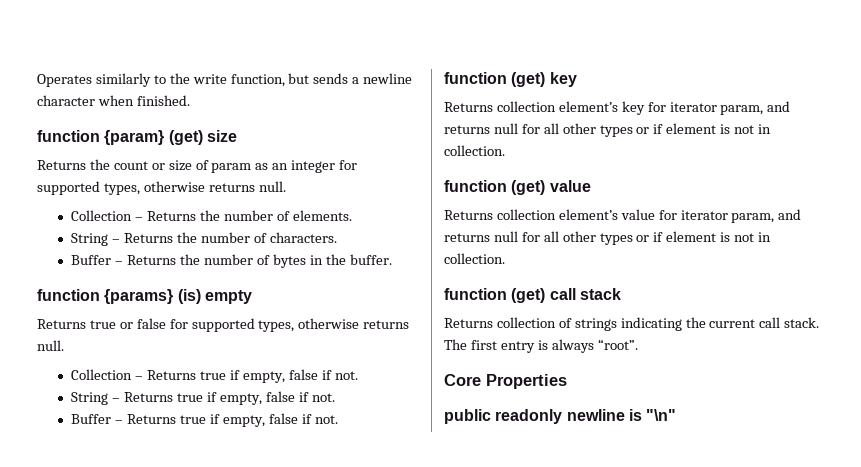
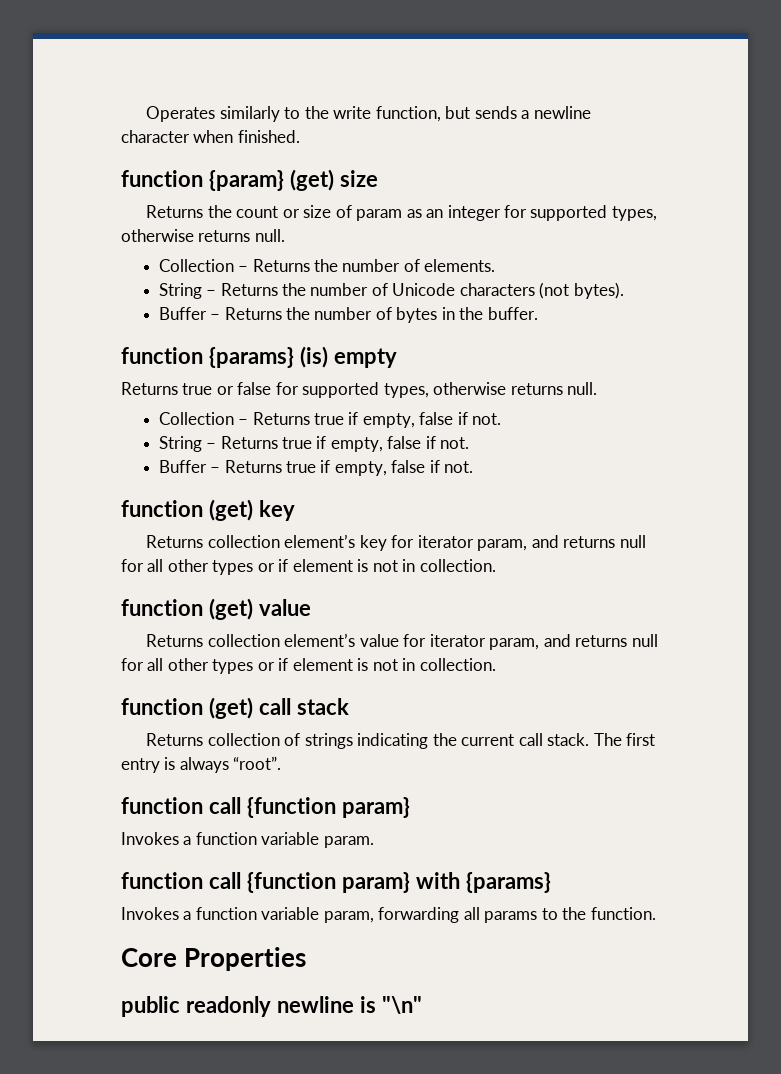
[269,232,337,243] characters. -> [392,282,624,299] Unicode characters (not bytes).
(638, 344) none -> [121,797,410,818] [121,832,374,848] [121,872,551,893] [121,907,656,923] // function call {function param} // Invokes a function variable param. // function call {function param} with {params} // Invokes a function variable param, forwarding all params to the function.

